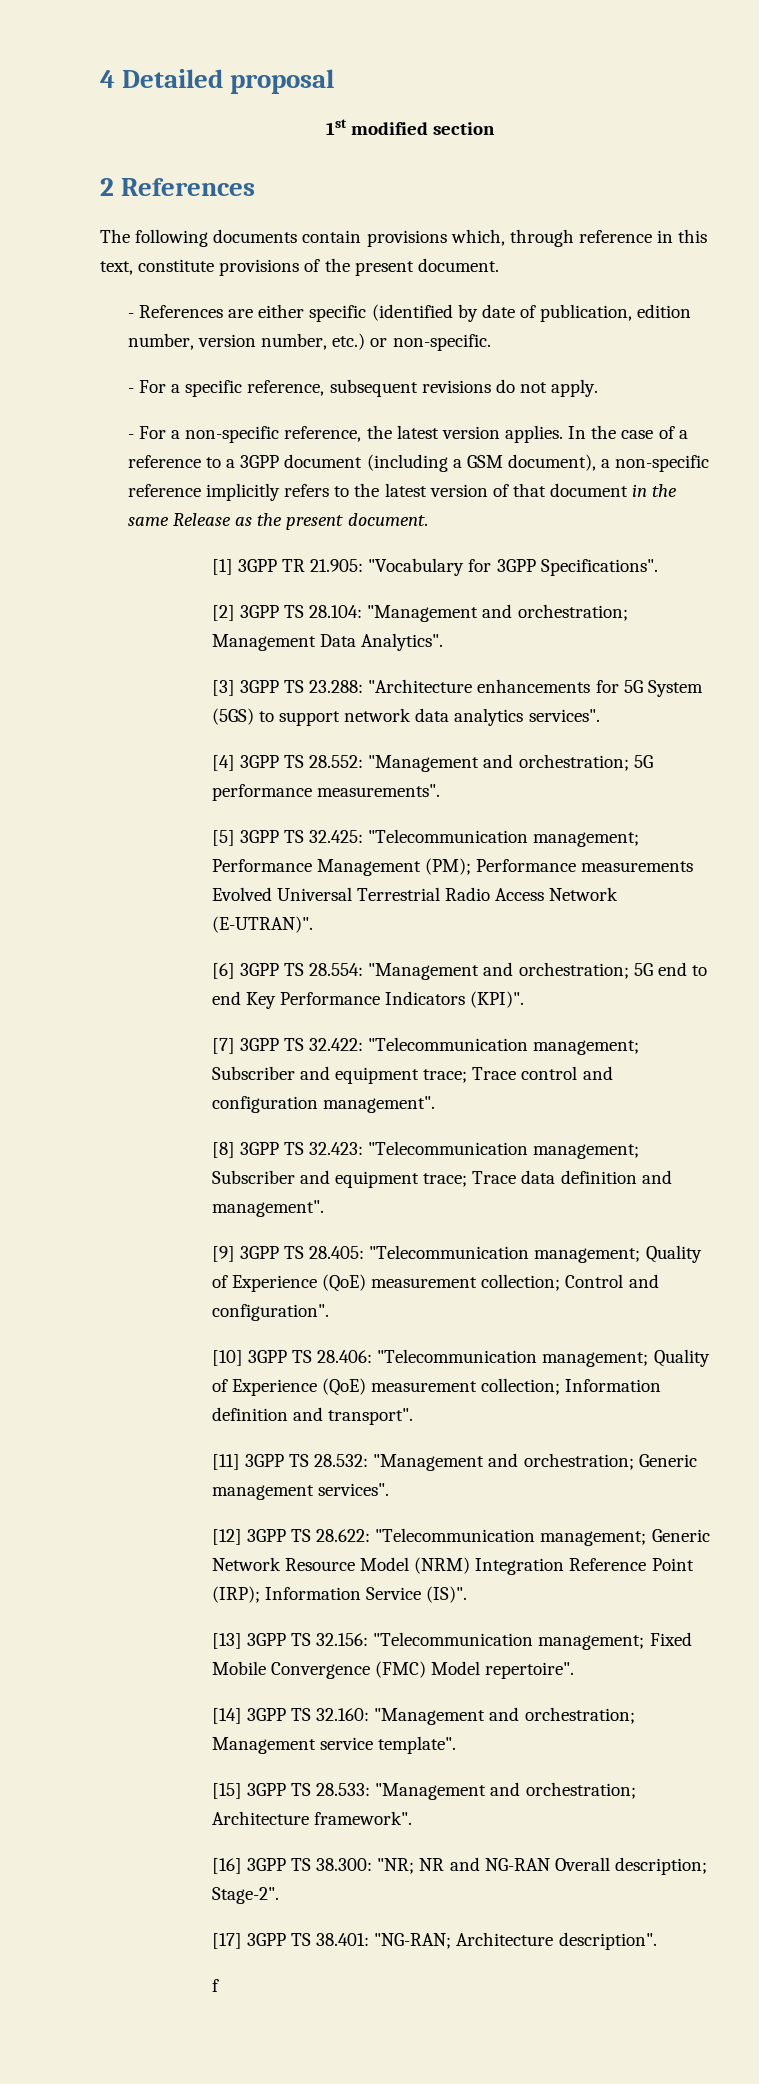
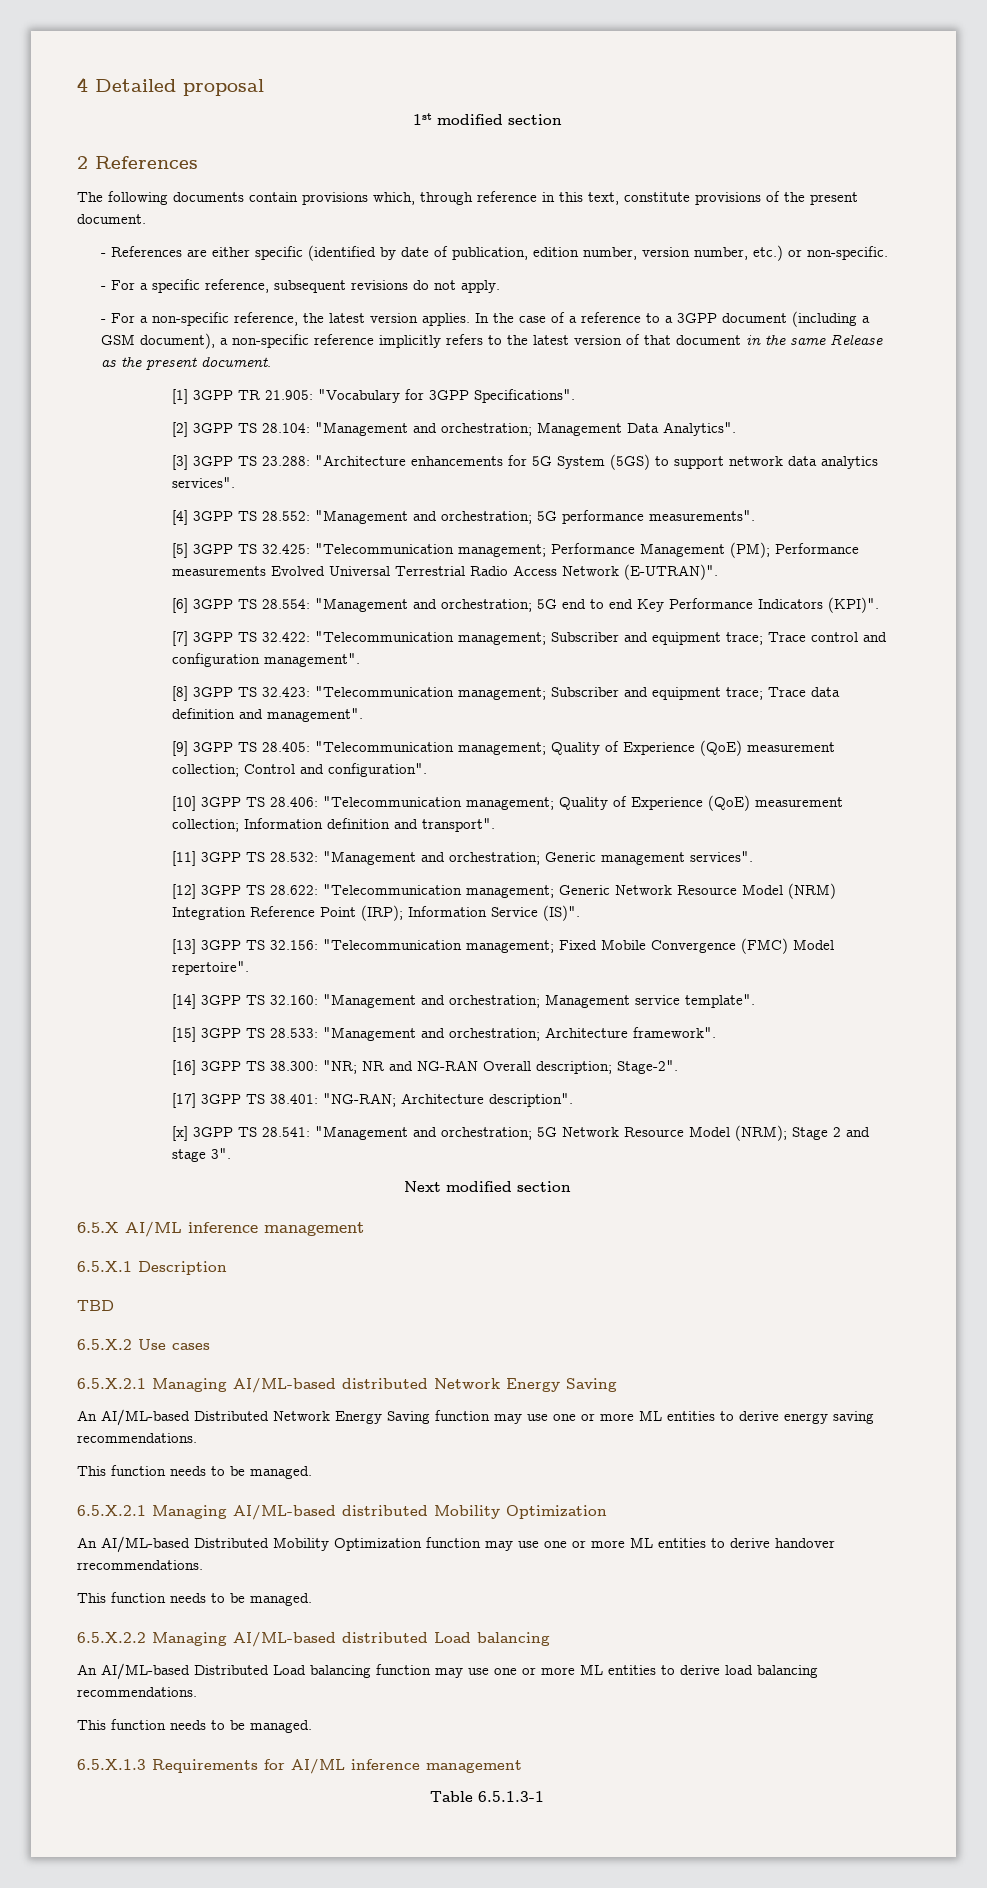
[211,1979,219,1992] f -> [172,1125,871,1141] [172,1148,232,1162] [403,1181,571,1192] [77,1221,364,1237] [77,1261,227,1275] [77,1300,114,1311] [77,1339,210,1350] [77,1378,617,1393] [77,1409,874,1426] [77,1433,197,1443] [77,1465,312,1479] [77,1505,607,1520] [77,1536,835,1553] [77,1560,203,1570] [77,1592,312,1606] [77,1632,550,1647] [77,1663,818,1680] [77,1687,197,1697] [77,1719,312,1733] [77,1759,522,1774] [430,1791,544,1802] [x] 3GPP TS 28.541: "Management and orchestration; 5G Network Resource Model (NRM); Stage 2 and stage 3". // Next modified section // 6.5.X AI/ML inference management // 6.5.X.1 Description // TBD // 6.5.X.2 Use cases // 6.5.X.2.1 Managing AI/ML-based distributed Network Energy Saving // An AI/ML-based Distributed Network Energy Saving function may use one or more ML entities to derive energy saving recommendations. // This function needs to be managed. // 6.5.X.2.1 Managing AI/ML-based distributed Mobility Optimization // An AI/ML-based Distributed Mobility Optimization function may use one or more ML entities to derive handover rrecommendations. // This function needs to be managed. // 6.5.X.2.2 Managing AI/ML-based distributed Load balancing // An AI/ML-based Distributed Load balancing function may use one or more ML entities to derive load balancing recommendations. // This function needs to be managed. // 6.5.X.1.3 Requirements for AI/ML inference management // Table 6.5.1.3-1

